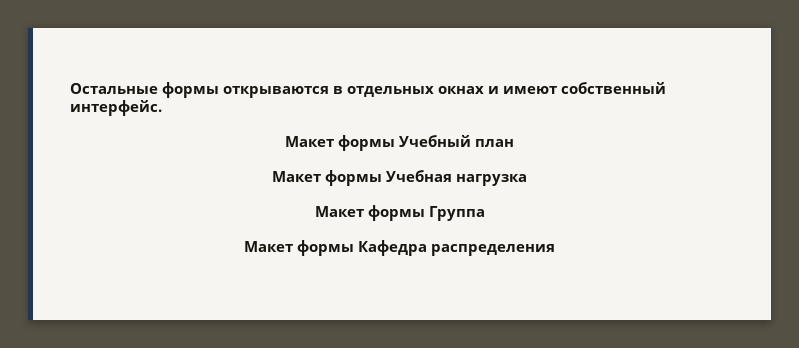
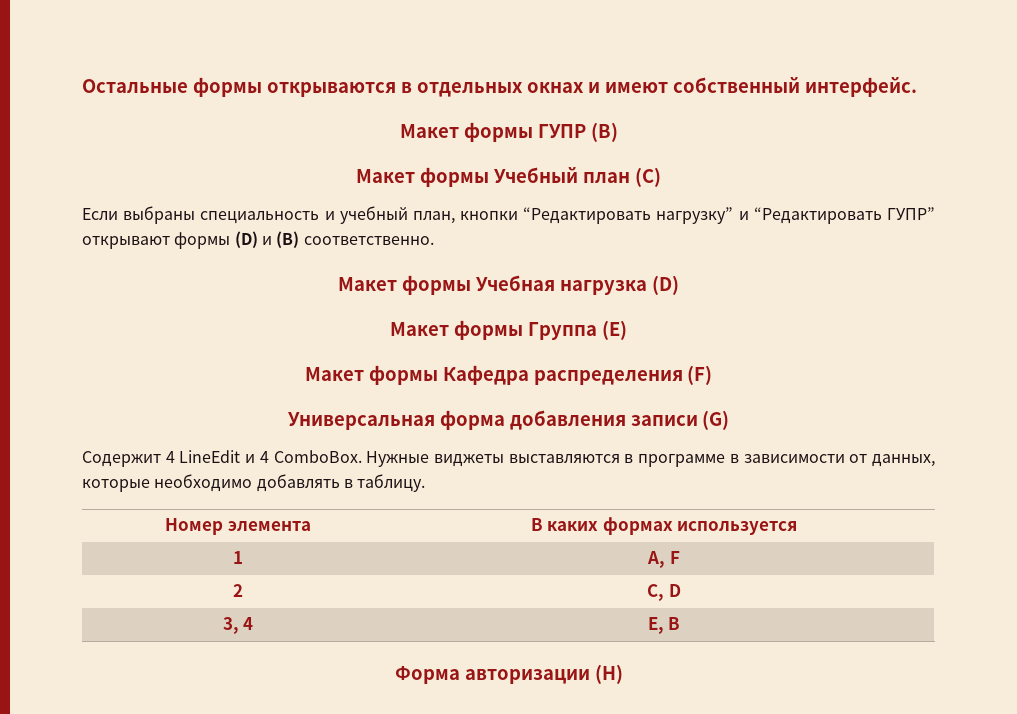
(162, 108) none -> [399,122,618,142] // Макет формы ГУПР (B)
(514, 143) none -> [634,167,661,187] [82,206,935,224] [82,231,434,249] (C) // Если выбраны специальность и учебный план, кнопки “Редактировать нагрузку” и “Редактировать ГУПР” открывают формы (D) и (B) соответственно.
(527, 180) none -> [651,275,679,295] (D)
(485, 213) none -> [601,320,627,340] (E)
(555, 250) none -> [687,365,713,385] [287,410,730,430] [82,450,935,467] [82,474,426,492] [165,518,311,535] [530,517,798,535] [233,551,243,564] [647,551,680,568] [233,584,243,597] [647,584,681,601] [222,617,254,634] [647,617,681,634] [394,664,623,684] (F) // Универсальная форма добавления записи (G) // Содержит 4 LineEdit и 4 ComboBox. Нужные виджеты выставляются в программе в зависимости от данных, которые необходимо добавлять в таблицу. // Номер элемента | В каких формах используется // 1 | A, F // 2 | C, D // 3, 4 | E, B // Форма авторизации (H)

